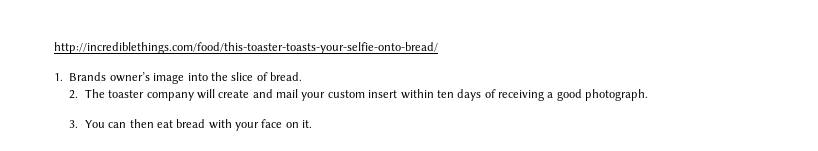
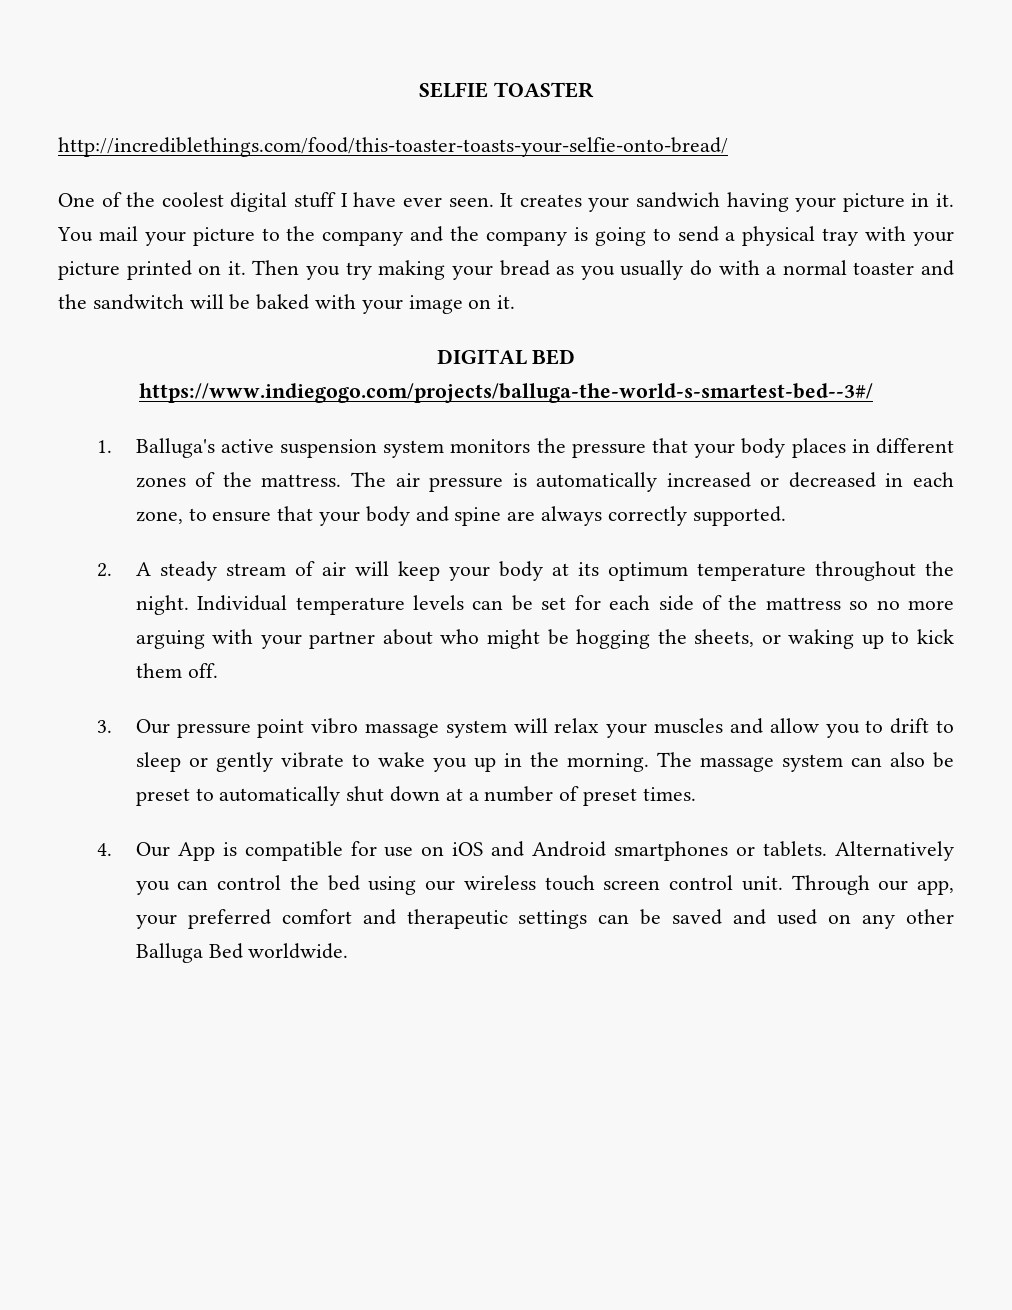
(54, 48) none -> [419,82,594,98] SELFIE TOASTER //
[54,72,303,84] [69,89,649,101] [69,119,313,131] 1. Brands owner’s image into the slice of bread. // 2. The toaster company will create and mail your custom insert within ten days of receiving a good photograph. // 3. You can then eat bread with your face on it. -> [58,192,954,212] [57,226,955,246] [58,260,954,280] [58,294,516,314] [436,349,576,365] [139,383,873,403] [96,438,954,458] [135,472,954,492] [135,506,786,526] [96,561,954,581] [135,595,954,615] [135,629,954,649] [135,663,218,678] [96,718,954,738] [135,752,954,772] [135,786,696,806] [96,841,954,861] [135,875,954,895] [135,909,954,929] [135,943,349,963] One of the coolest digital stuff I have ever seen. It creates your sandwich having your picture in it. You mail your picture to the company and the company is going to send a physical tray with your picture printed on it. Then you try making your bread as you usually do with a normal toaster and the sandwitch will be baked with your image on it. // DIGITAL BED // https://www.indiegogo.com/projects/balluga-the-world-s-smartest-bed--3#/ // 1. Balluga's active suspension system monitors the pressure that your body places in different zones of the mattress. The air pressure is automatically increased or decreased in each zone, to ensure that your body and spine are always correctly supported. // 2. A steady stream of air will keep your body at its optimum temperature throughout the night. Individual temperature levels can be set for each side of the mattress so no more arguing with your partner about who might be hogging the sheets, or waking up to kick them off. // 3. Our pressure point vibro massage system will relax your muscles and allow you to drift to sleep or gently vibrate to wake you up in the morning. The massage system can also be preset to automatically shut down at a number of preset times. // 4. Our App is compatible for use on iOS and Android smartphones or tablets. Alternatively you can control the bed using our wireless touch screen control unit. Through our app, your preferred comfort and therapeutic settings can be saved and used on any other Balluga Bed worldwide.

